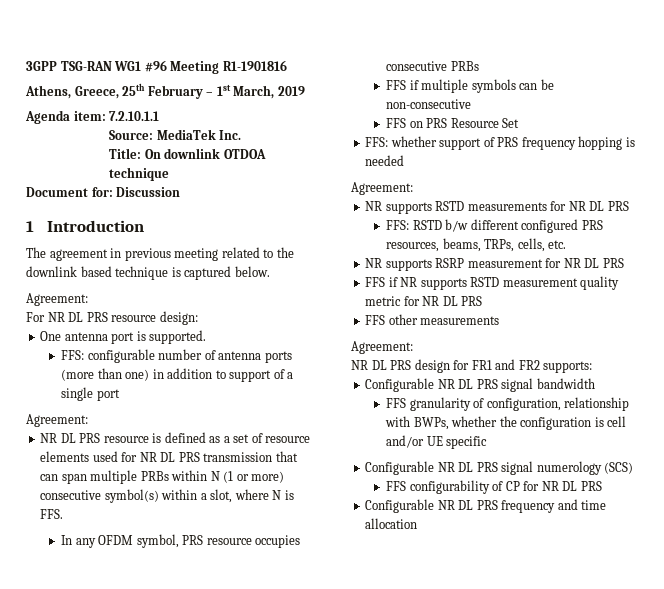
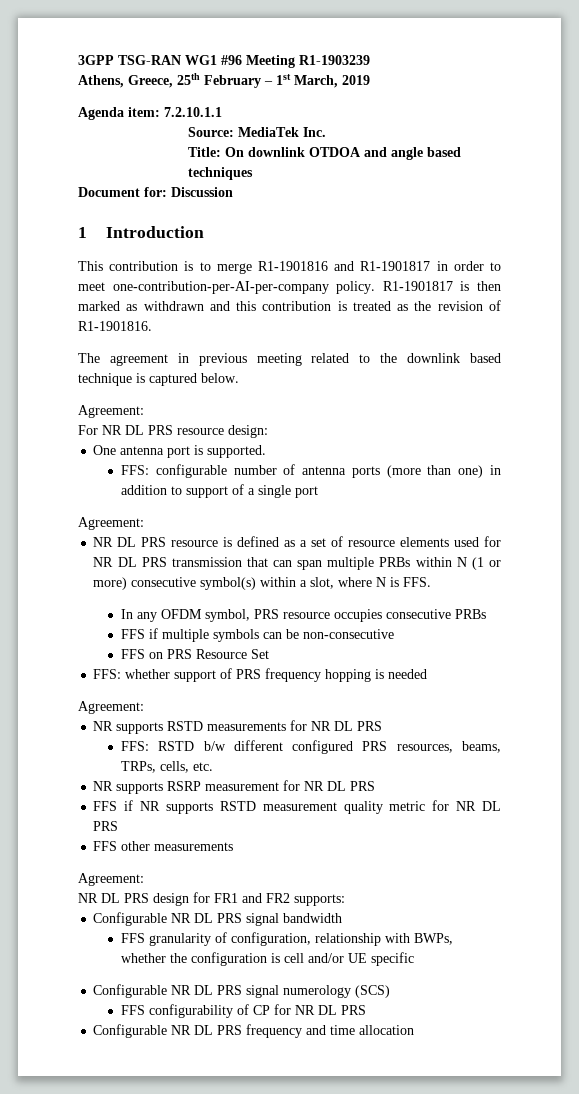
[222,60,287,71] R1-1901816 -> [299,55,370,65] R1-1903239
[109,167,170,181] technique -> [364,147,462,160] [188,167,254,180] and angle based techniques
(144, 226) none -> [78,261,501,274] [78,281,502,294] [78,300,501,311] [78,321,152,331] // This contribution is to merge R1-1901816 and R1-1901817 in order to meet one-contribution-per-AI-per-company policy. R1-1901817 is then marked as withdrawn and this contribution is treated as the revision of R1-1901816.

